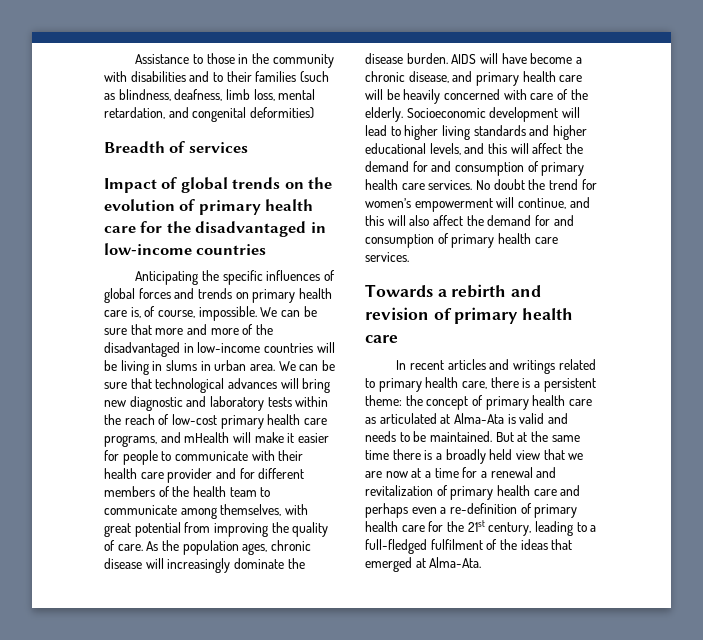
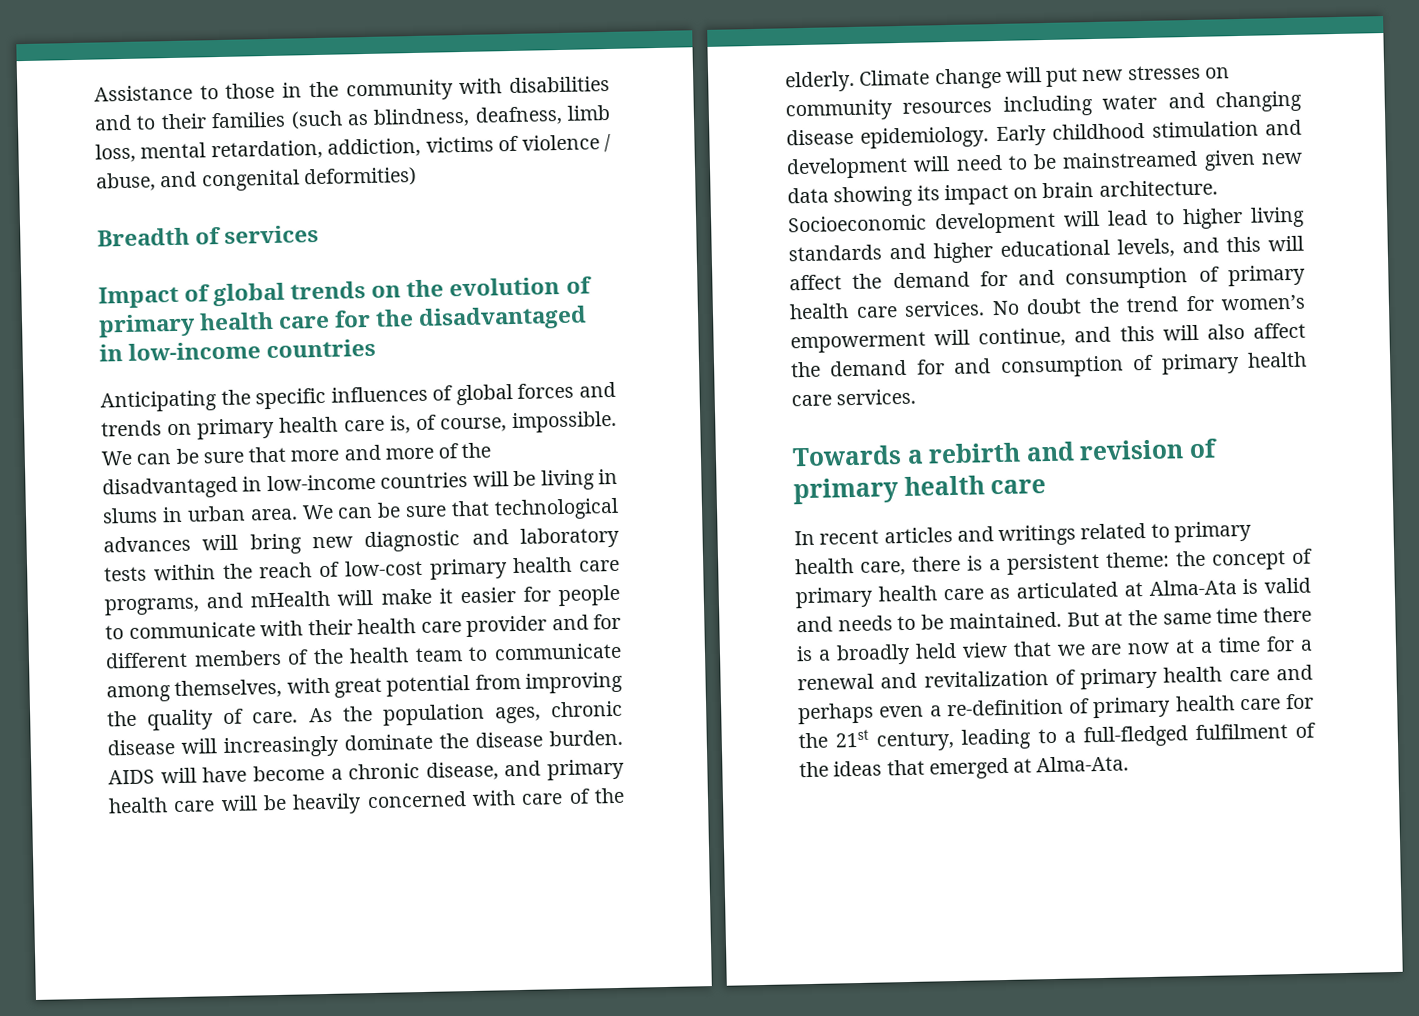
(165, 113) none -> [327,133,611,158] [95,172,156,192] addiction, victims of violence / abuse,
(403, 114) none -> [859,64,1230,90] [785,90,1302,122] [786,119,1302,149] [786,149,1303,180] [787,179,1218,208] Climate change will put new stresses on community resources including water and changing disease epidemiology. Early childhood stimulation and development will need to be mainstreamed given new data showing its impact on brain architecture.

